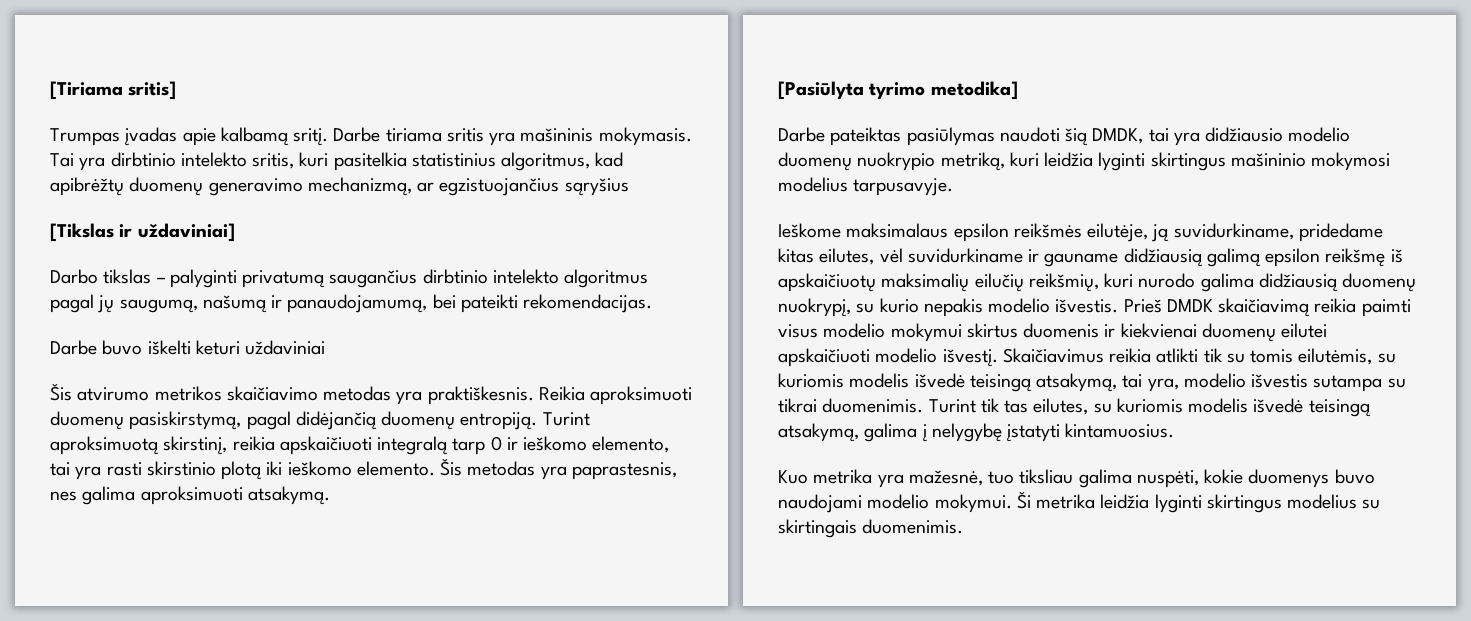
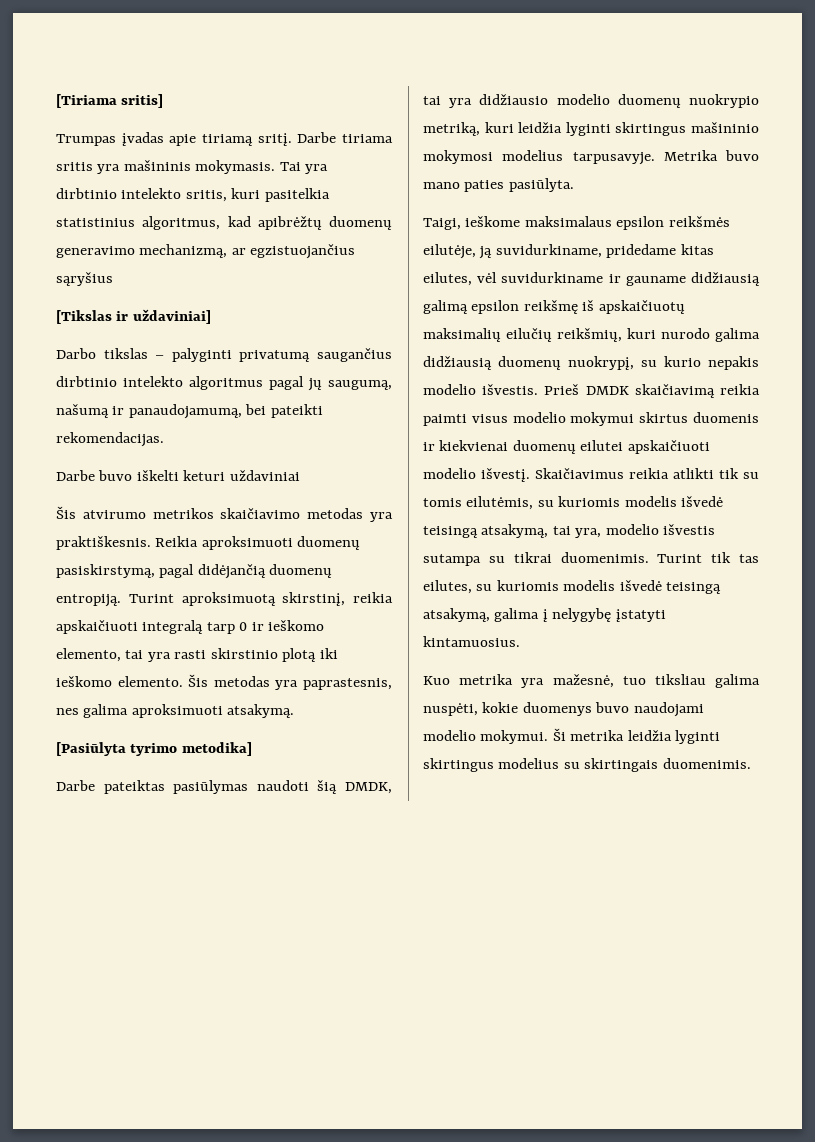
[220,127,289,146] kalbamą -> [201,134,253,146] tiriamą
[778,223,841,238] // Ieškome -> [663,150,759,161] [423,178,574,192] [423,216,521,230] Metrika buvo mano paties pasiūlyta. // Taigi, ieškome

